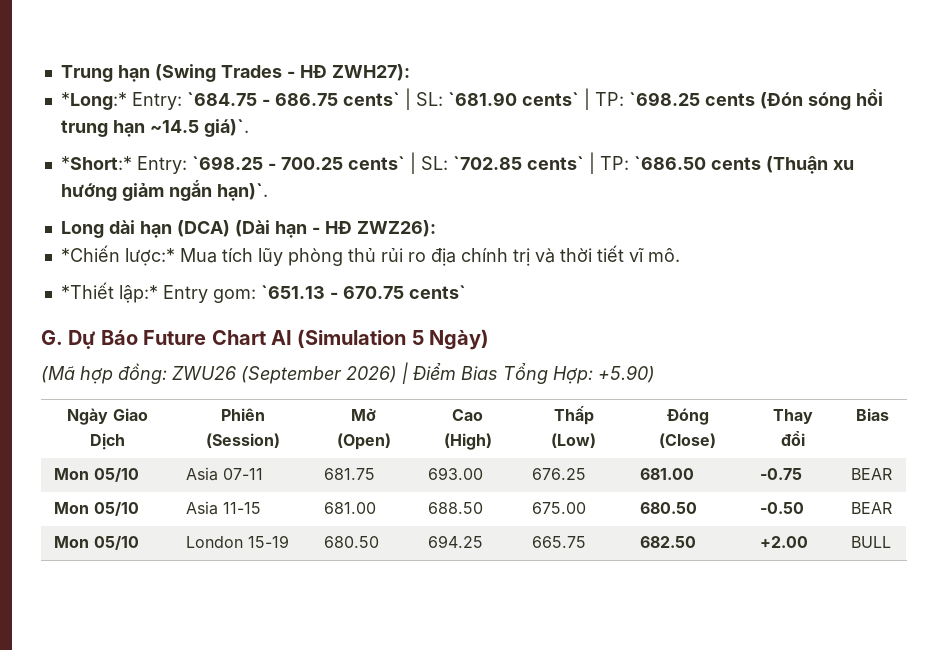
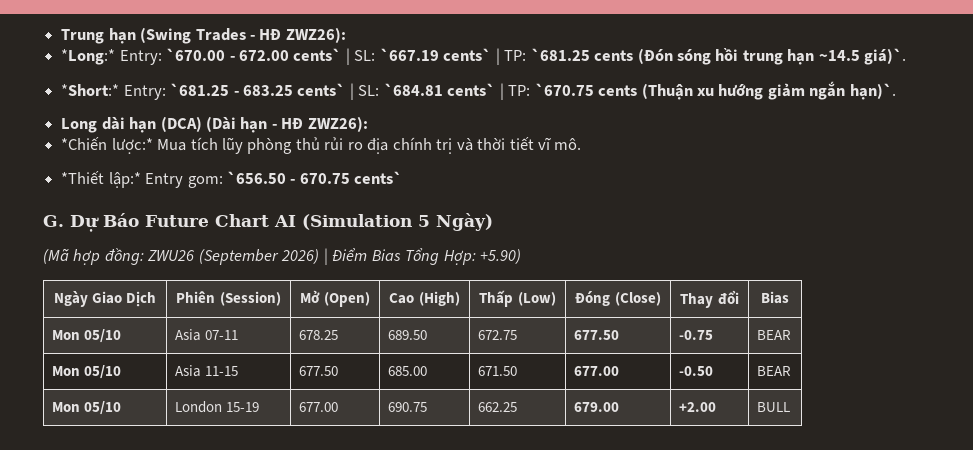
[331,64,410,81] ZWH27): -> [285,27,346,43] ZWZ26):
[186,88,700,110] `684.75 - 686.75 cents` | SL: `681.90 cents` | TP: `698.25 -> [166,48,590,65] `670.00 - 672.00 cents` | SL: `667.19 cents` | TP: `681.25
[191,152,706,174] `698.25 - 700.25 cents` | SL: `702.85 cents` | TP: `686.50 -> [170,83,594,100] `681.25 - 683.25 cents` | SL: `684.81 cents` | TP: `670.75
[260,285,325,299] `651.13 -> [226,171,286,184] `656.50
[323,468,375,480] [427,467,483,480] [531,468,586,480] [639,468,694,480] 681.75 | 693.00 | 676.25 | 681.00 -> [298,330,338,340] [387,330,427,340] [477,330,517,340] [573,330,619,340] 678.25 | 689.50 | 672.75 | 677.50
[323,502,376,514] [427,502,483,514] [531,502,586,514] [639,502,697,514] 681.00 | 688.50 | 675.00 | 680.50 -> [298,366,338,376] [387,366,427,376] [477,366,517,376] [573,366,619,376] 677.50 | 685.00 | 671.50 | 677.00
[323,536,379,548] [427,535,483,548] [531,536,586,548] [639,536,696,548] 680.50 | 694.25 | 665.75 | 682.50 -> [298,402,338,412] [387,402,427,412] [477,402,517,412] [573,402,619,412] 677.00 | 690.75 | 662.25 | 679.00

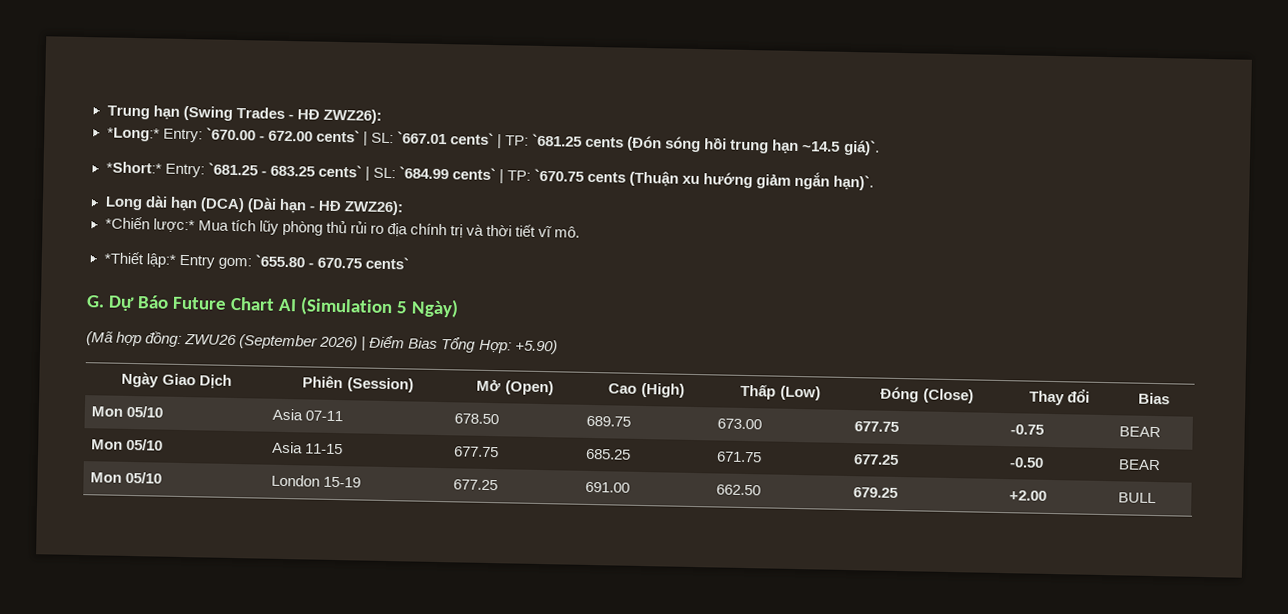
[379,48,439,61] `667.19 -> [396,131,447,145] `667.01
[383,83,443,96] `684.81 -> [398,166,449,180] `684.99
[226,171,286,184] `656.50 -> [254,254,305,268] `655.80
[298,330,338,340] [387,330,427,340] [477,330,517,340] [573,330,619,340] 678.25 | 689.50 | 672.75 | 677.50 -> [453,413,499,425] [585,415,631,427] [716,418,762,430] [853,421,899,433] 678.50 | 689.75 | 673.00 | 677.75
[298,366,338,376] [387,366,427,376] [477,366,517,376] [573,366,619,376] 677.50 | 685.00 | 671.50 | 677.00 -> [453,446,499,458] [585,448,631,460] [715,451,762,463] [852,454,899,465] 677.75 | 685.25 | 671.75 | 677.25
[298,402,338,412] [387,402,427,412] [477,402,517,412] [573,402,619,412] 677.00 | 690.75 | 662.25 | 679.00 -> [452,479,498,491] [584,481,630,493] [715,484,761,496] [852,487,898,498] 677.25 | 691.00 | 662.50 | 679.25

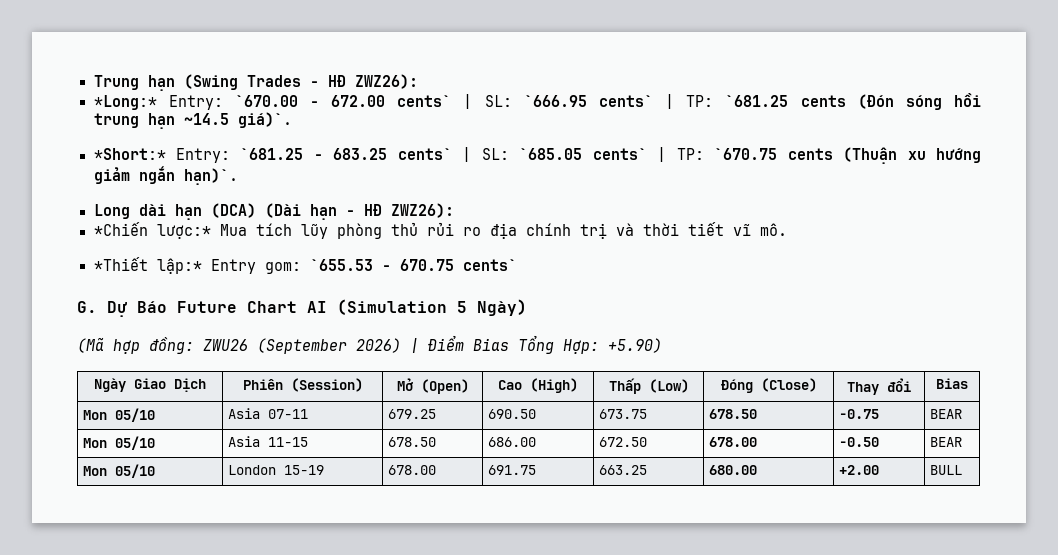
[396,131,447,145] `667.01 -> [523,95,587,107] `666.95
[398,166,449,180] `684.99 -> [519,148,583,160] `685.05
[254,254,305,268] `655.80 -> [309,259,373,271] `655.53
[453,413,499,425] [585,415,631,427] [716,418,762,430] [853,421,899,433] 678.50 | 689.75 | 673.00 | 677.75 -> [388,409,437,419] [488,409,537,419] [599,409,648,419] [709,409,758,419] 679.25 | 690.50 | 673.75 | 678.50
[453,446,499,458] [585,448,631,460] [715,451,762,463] [852,454,899,465] 677.75 | 685.25 | 671.75 | 677.25 -> [388,437,437,447] [488,437,537,447] [599,437,648,447] [709,437,758,447] 678.50 | 686.00 | 672.50 | 678.00
[452,479,498,491] [584,481,630,493] [715,484,761,496] [852,487,898,498] 677.25 | 691.00 | 662.50 | 679.25 -> [388,465,437,475] [488,465,537,475] [599,465,648,475] [709,465,758,475] 678.00 | 691.75 | 663.25 | 680.00

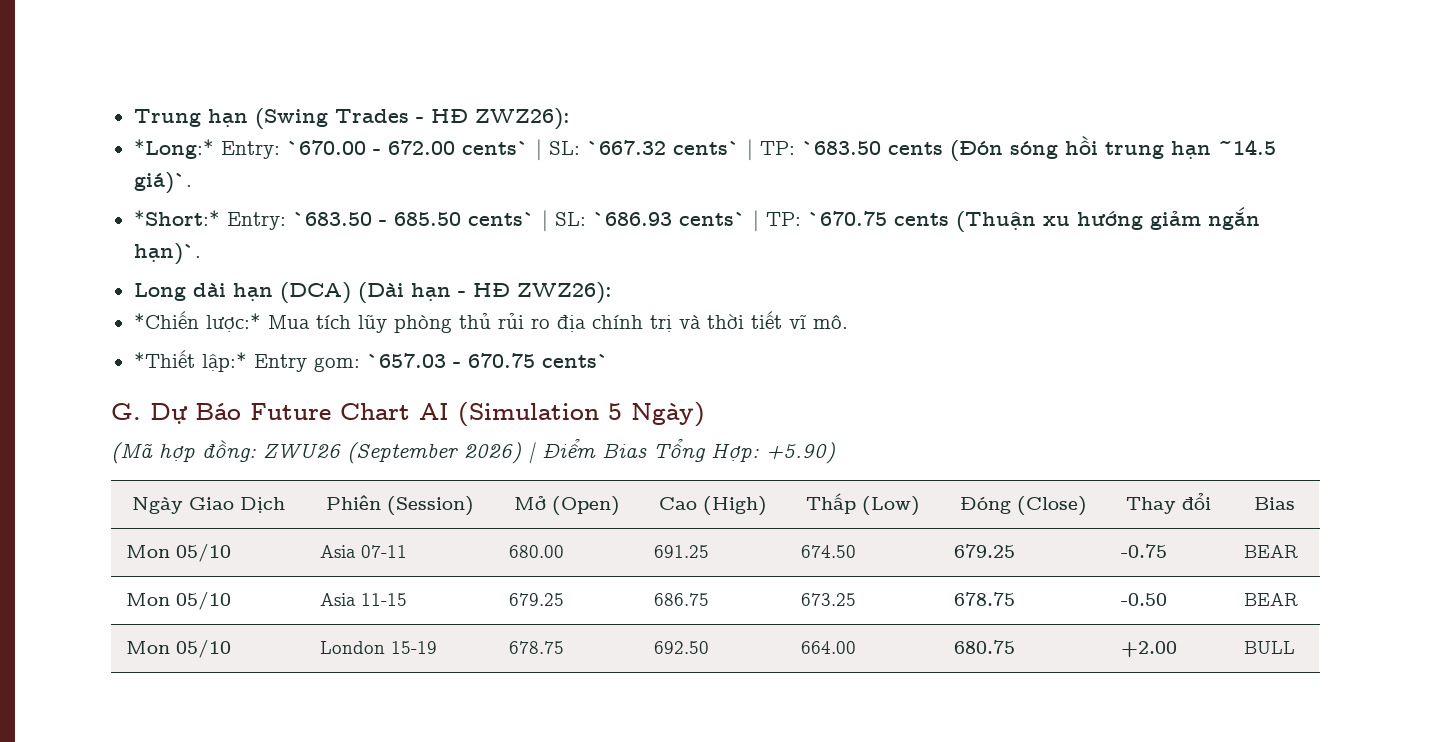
[523,94,789,109] `666.95 cents` | TP: `681.25 -> [586,139,881,161] `667.32 cents` | TP: `683.50
[240,147,583,162] `681.25 - 683.25 cents` | SL: `685.05 -> [292,210,672,232] `683.50 - 685.50 cents` | SL: `686.93
[309,259,373,271] `655.53 -> [366,353,446,368] `657.03
[388,409,437,419] [488,409,537,419] [599,409,648,419] [709,409,758,419] 679.25 | 690.50 | 673.75 | 678.50 -> [509,545,565,558] [654,545,710,558] [801,545,857,558] [954,544,1016,558] 680.00 | 691.25 | 674.50 | 679.25
[388,437,437,447] [488,437,537,447] [599,437,648,447] [709,437,758,447] 678.50 | 686.00 | 672.50 | 678.00 -> [509,593,565,606] [654,593,710,606] [801,593,857,606] [954,592,1016,606] 679.25 | 686.75 | 673.25 | 678.75
[388,465,437,475] [488,465,537,475] [599,465,648,475] [709,465,758,475] 678.00 | 691.75 | 663.25 | 680.00 -> [509,641,565,654] [654,641,710,654] [801,641,857,654] [954,640,1016,654] 678.75 | 692.50 | 664.00 | 680.75

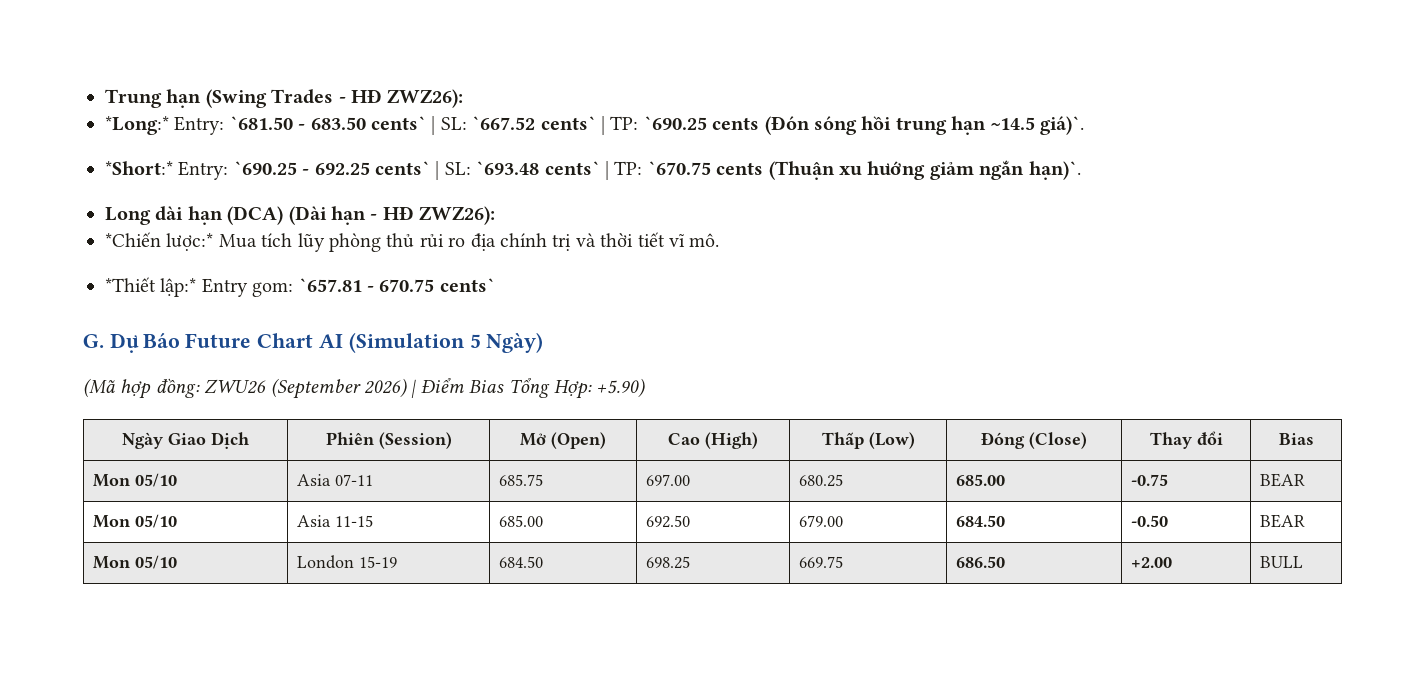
[286,139,881,161] `670.00 - 672.00 cents` | SL: `667.32 cents` | TP: `683.50 -> [229,116,707,135] `681.50 - 683.50 cents` | SL: `667.52 cents` | TP: `690.25
[292,210,672,232] `683.50 - 685.50 cents` | SL: `686.93 -> [233,161,540,180] `690.25 - 692.25 cents` | SL: `693.48
[366,353,446,368] `657.03 -> [298,278,362,292] `657.81
[509,545,565,558] [654,545,710,558] [801,545,857,558] [954,544,1016,558] 680.00 | 691.25 | 674.50 | 679.25 -> [499,474,544,486] [646,474,691,486] [799,474,844,487] [956,474,1006,486] 685.75 | 697.00 | 680.25 | 685.00
[509,593,565,606] [654,593,710,606] [801,593,857,606] [954,592,1016,606] 679.25 | 686.75 | 673.25 | 678.75 -> [499,515,544,527] [646,515,691,528] [799,515,844,527] [956,515,1006,527] 685.00 | 692.50 | 679.00 | 684.50
[509,641,565,654] [654,641,710,654] [801,641,857,654] [954,640,1016,654] 678.75 | 692.50 | 664.00 | 680.75 -> [499,556,544,568] [646,556,691,569] [799,556,844,568] [956,556,1006,568] 684.50 | 698.25 | 669.75 | 686.50

